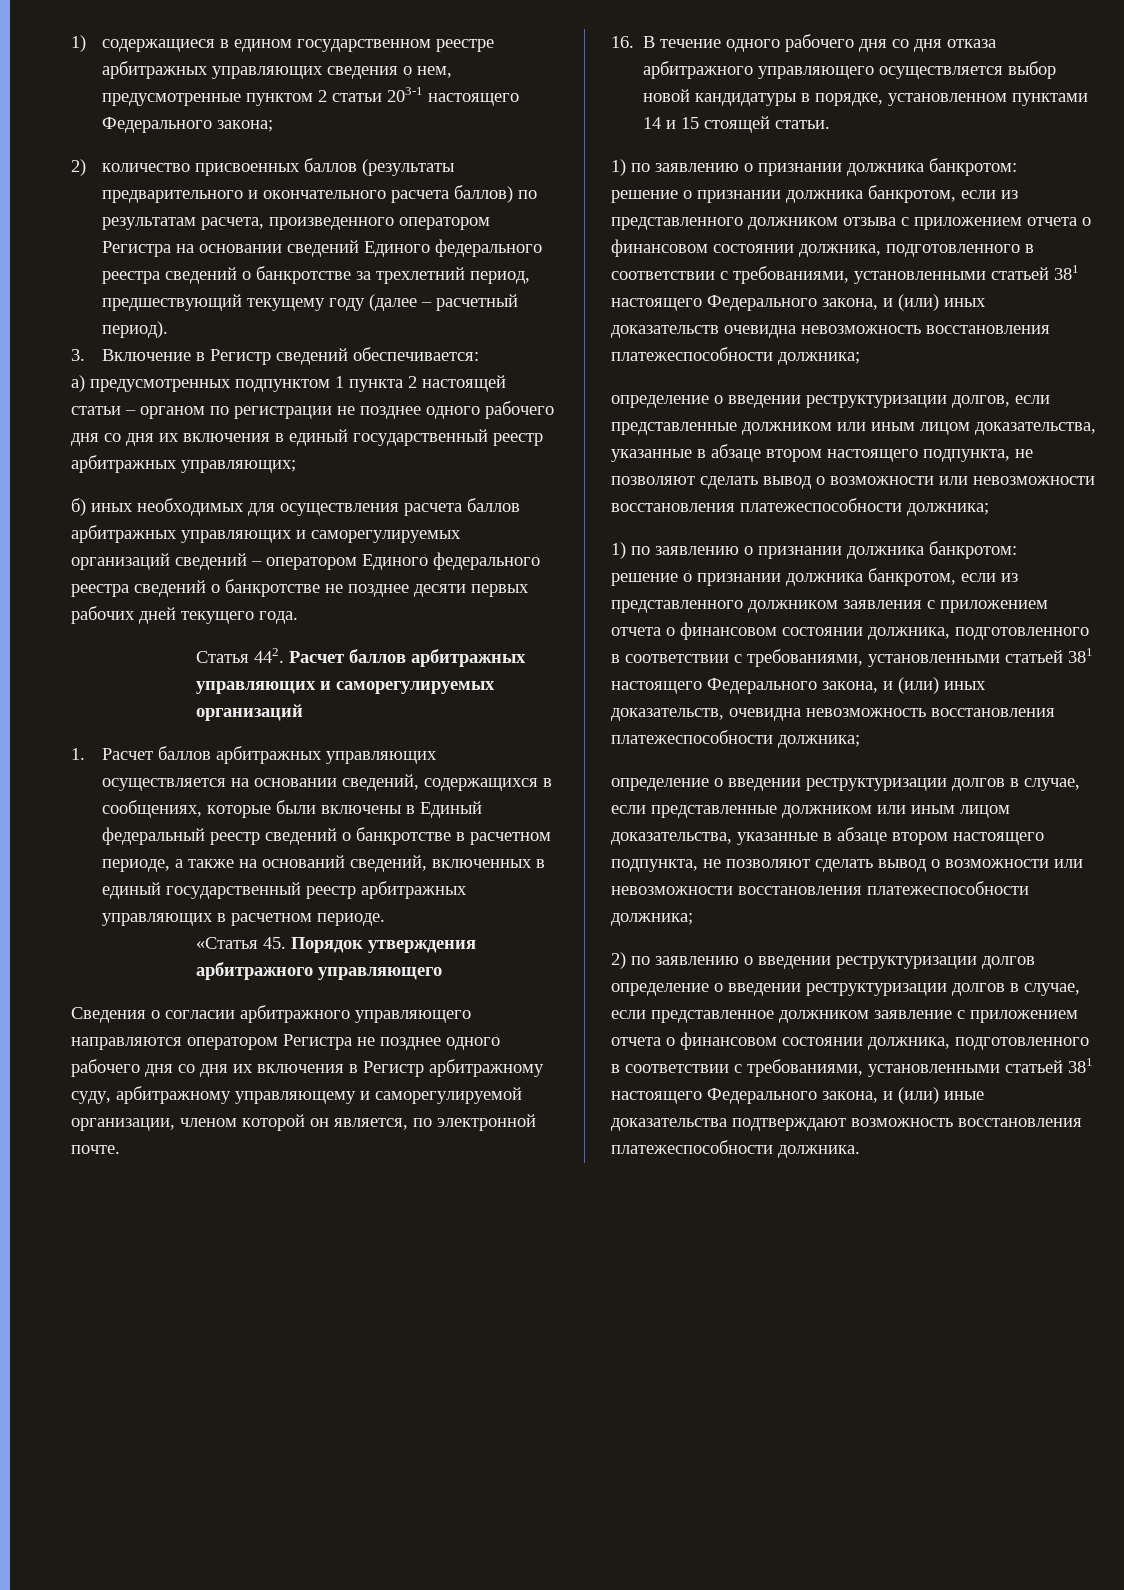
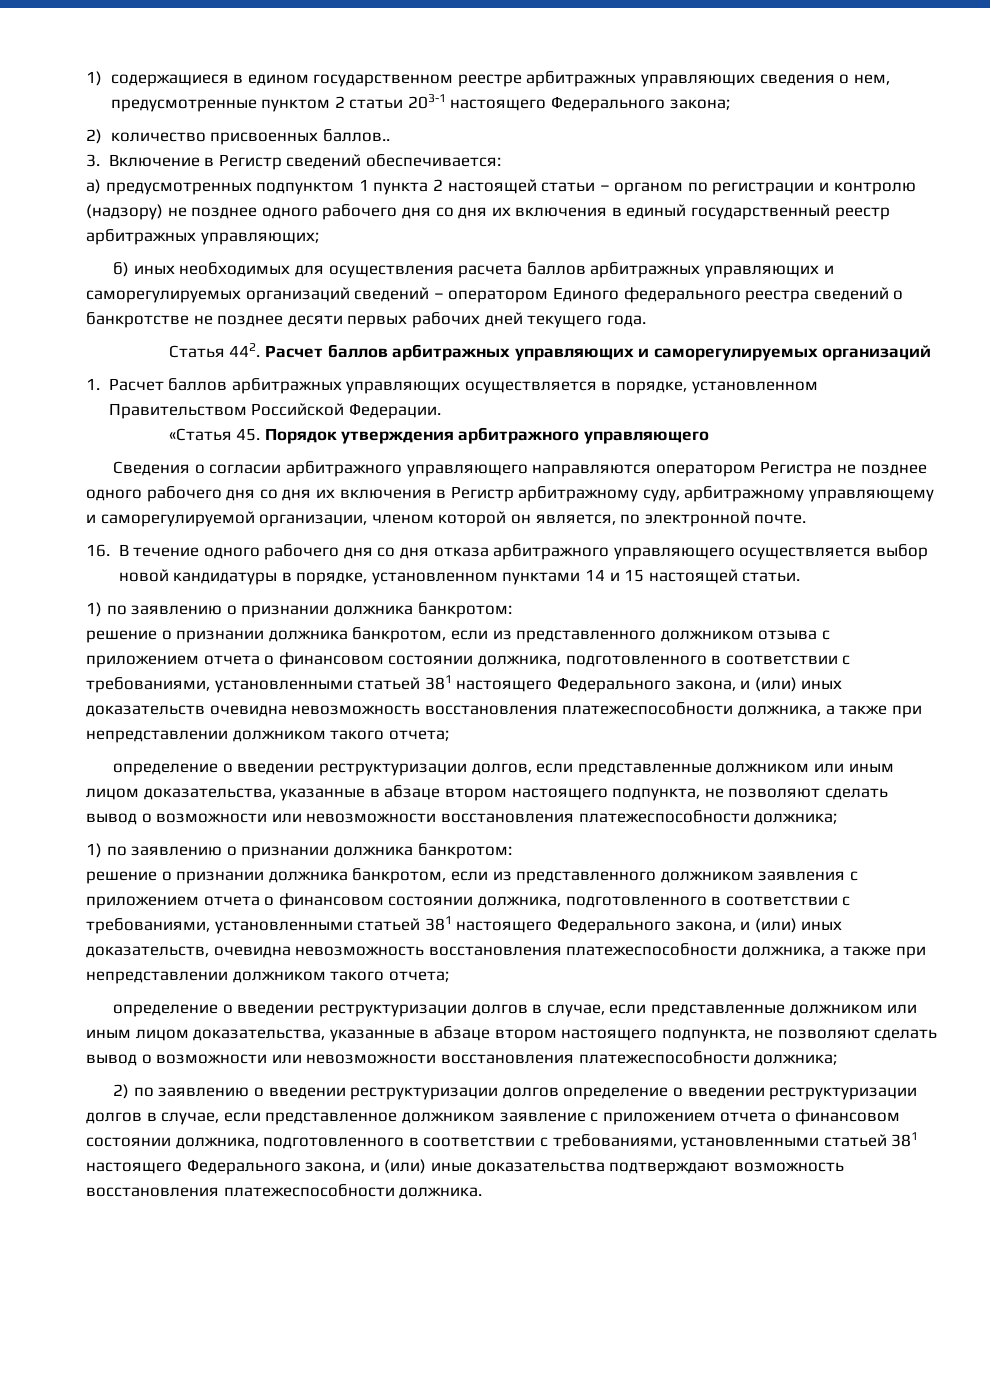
[304,158,455,176] [102,185,538,203] [102,217,491,230] [102,239,543,257] [102,266,531,284] [102,294,519,311] [102,321,169,338] баллов (результаты предварительного и окончательного расчета баллов) по результатам расчета, произведенного оператором Регистра на основании сведений Единого федерального реестра сведений о банкротстве за трехлетний период, предшествующий текущему году (далее – расчетный период). -> [322,129,390,142] баллов..
(332, 412) none -> [819,182,916,195] [86,204,163,220] и контролю (надзору)
[231,774,553,791] [102,800,483,818] [102,827,552,845] [102,855,546,872] [102,881,468,899] [102,913,386,926] на основании сведений, содержащихся в сообщениях, которые были включены в Единый федеральный реестр сведений о банкротстве в расчетном периоде, а также на оснований сведений, включенных в единый государственный реестр арбитражных управляющих в расчетном периоде. -> [601,381,818,394] [108,403,441,419] в порядке, установленном Правительством Российской Федерации.
[704,116,771,133] стоящей -> [648,569,738,584] настоящей
[778,352,860,365] должника; -> [737,705,922,718] [86,730,449,743] должника, а также при непредставлении должником такого отчета;
[778,735,860,748] должника; -> [741,946,926,959] [86,971,449,984] должника, а также при непредставлении должником такого отчета;

